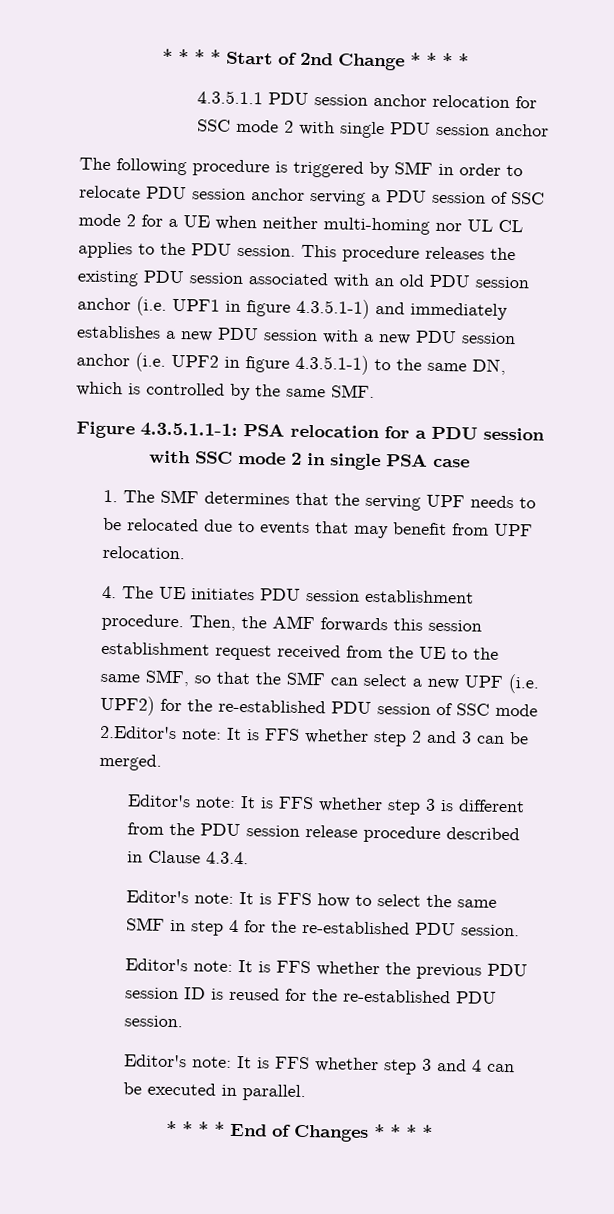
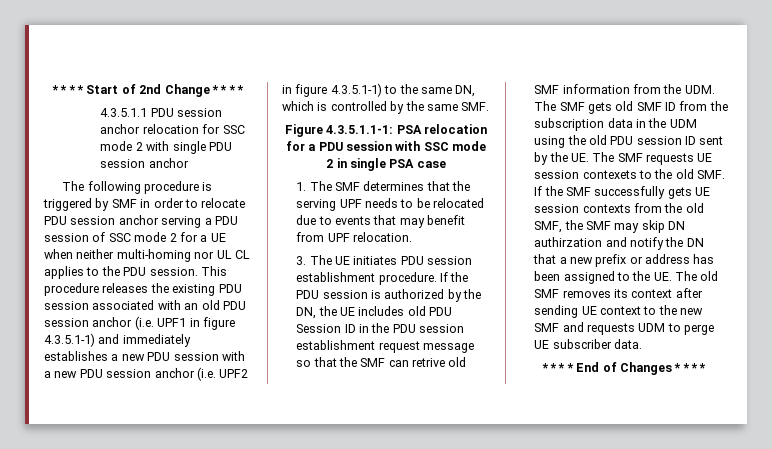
[102,585,118,599] 4. -> [296,256,307,265] 3.
[189,615,483,633] [101,641,500,661] [100,669,191,687] Then, the AMF forwards this session establishment request received from the UE to the same SMF, -> [439,272,469,282] [296,289,481,302] [296,306,452,319] [296,323,464,333] [296,340,474,353] If the PDU session is authorized by the DN, the UE includes old PDU Session ID in the PDU session establishment request message
[363,673,541,694] [100,695,539,717] [100,725,530,747] [99,753,163,771] [127,794,526,815] [127,822,521,844] [127,850,250,865] [126,890,498,908] [126,917,521,937] [125,958,529,980] [125,987,498,1004] [124,1015,184,1028] [124,1054,516,1075] [123,1082,307,1102] select a new UPF (i.e. UPF2) for the re-established PDU session of SSC mode 2.Editor's note: It is FFS whether step 2 and 3 can be merged. // Editor's note: It is FFS whether step 3 is different from the PDU session release procedure described in Clause 4.3.4. // Editor's note: It is FFS how to select the same SMF in step 4 for the re-established PDU session. // Editor's note: It is FFS whether the previous PDU session ID is reused for the re-established PDU session. // Editor's note: It is FFS whether step 3 and 4 can be executed in parallel. -> [411,357,467,367] [534,84,715,94] [534,101,728,114] [534,118,697,131] [534,135,724,148] [534,152,713,165] [534,169,725,179] [534,186,710,199] [534,203,704,213] [534,220,685,233] [534,237,704,250] [533,254,715,267] [534,271,719,284] [534,288,703,298] [534,305,703,318] [534,322,714,335] [534,339,642,349] retrive old SMF information from the UDM. The SMF gets old SMF ID from the subscription data in the UDM using the old PDU session ID sent by the UE. The SMF requests UE session contexets to the old SMF. If the SMF successfully gets UE session contexts from the old SMF, the SMF may skip DN authirzation and notify the DN that a new prefix or address has been assigned to the UE. The old SMF removes its context after sending UE context to the new SMF and requests UDM to perge UE subscriber data.

